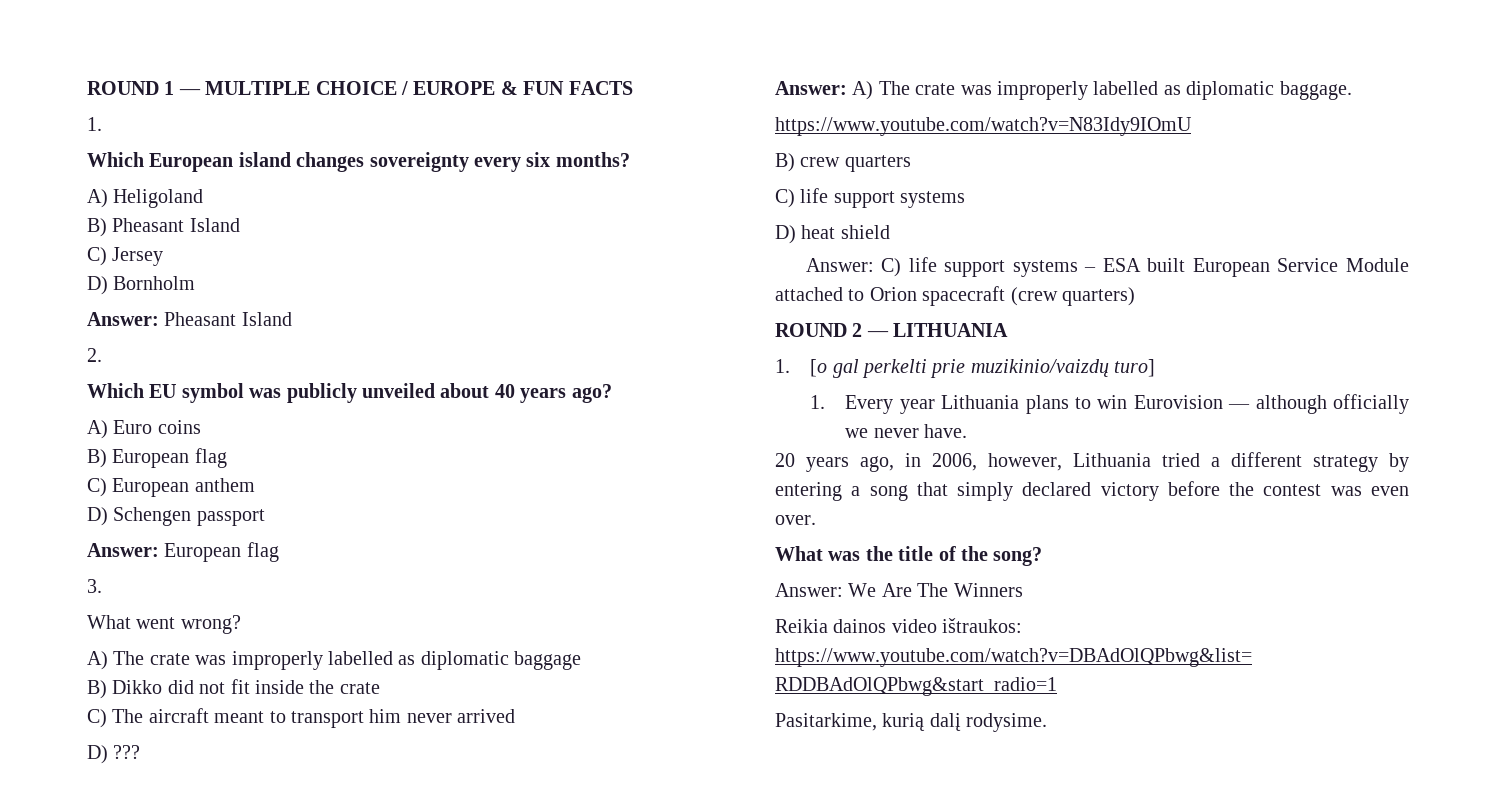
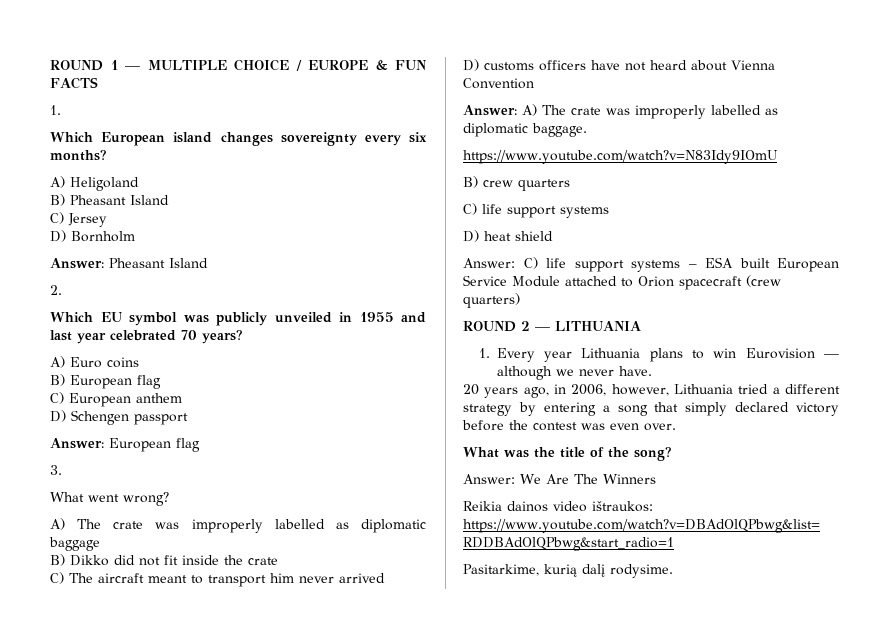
[440,383,612,403] about 40 years ago? -> [339,312,426,323] [50,330,243,344] in 1955 and last year celebrated 70 years?
[113,745,141,759] ??? -> [484,60,775,71] [463,78,534,89] customs officers have not heard about Vienna Convention
[775,359,1156,378] // 1. [o gal perkelti prie muzikinio/vaizdų turo] -> (641, 326) none
[1333,394,1410,414] officially -> (552, 373) none

